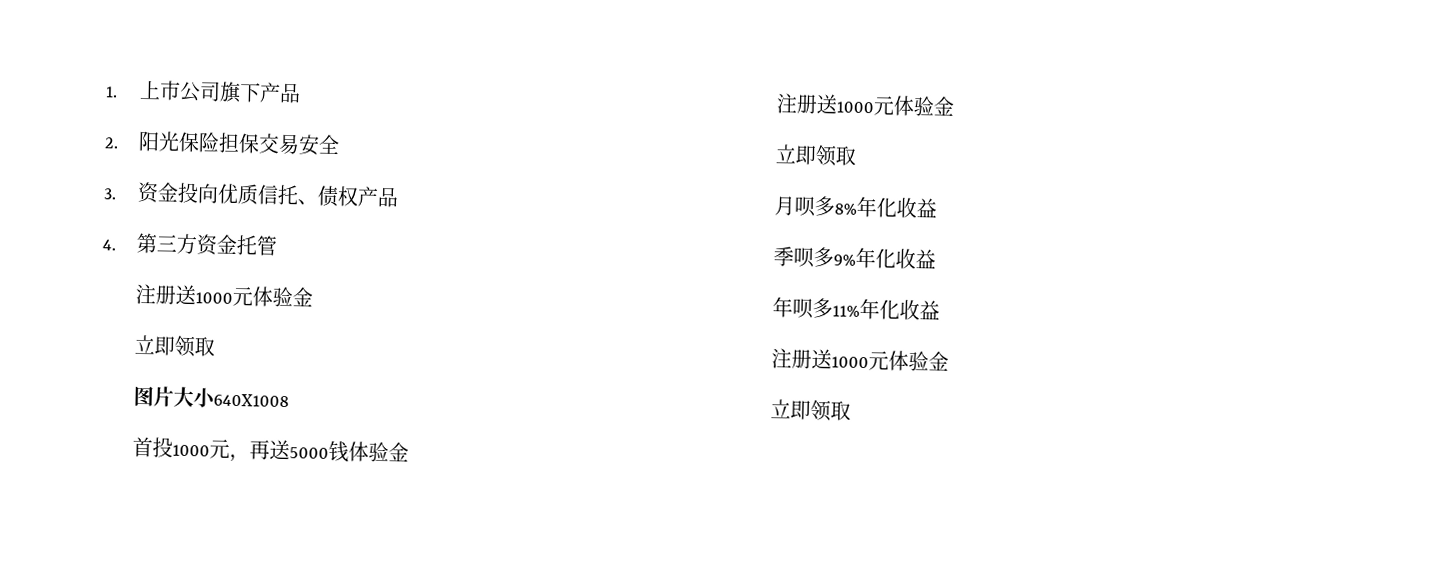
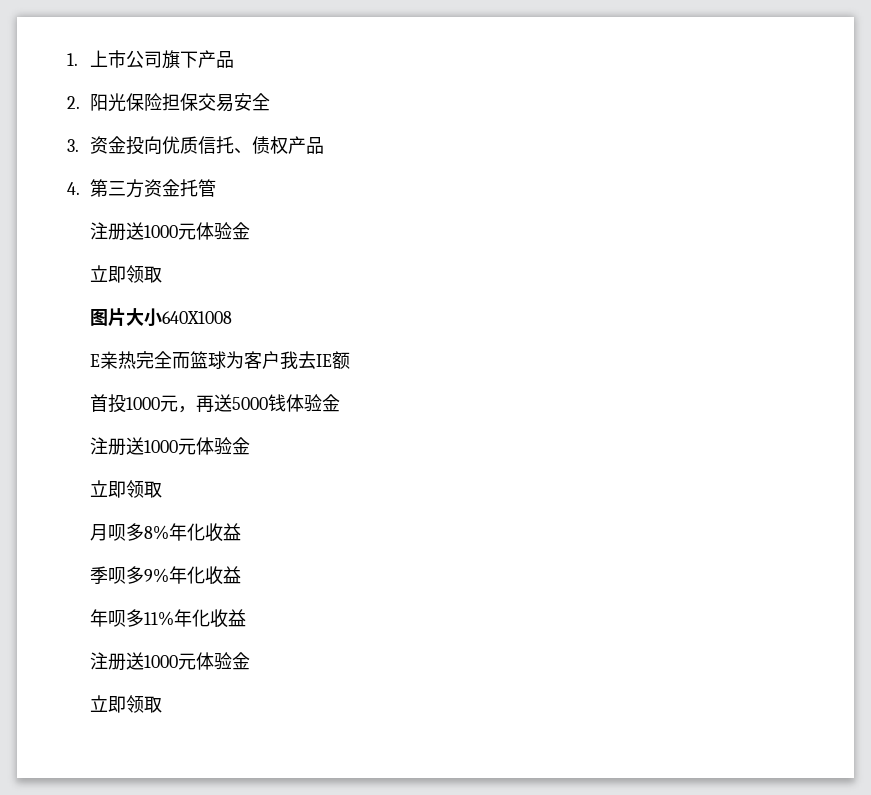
(289, 400) none -> [90,351,351,369] // E亲热完全而篮球为客户我去IE额

